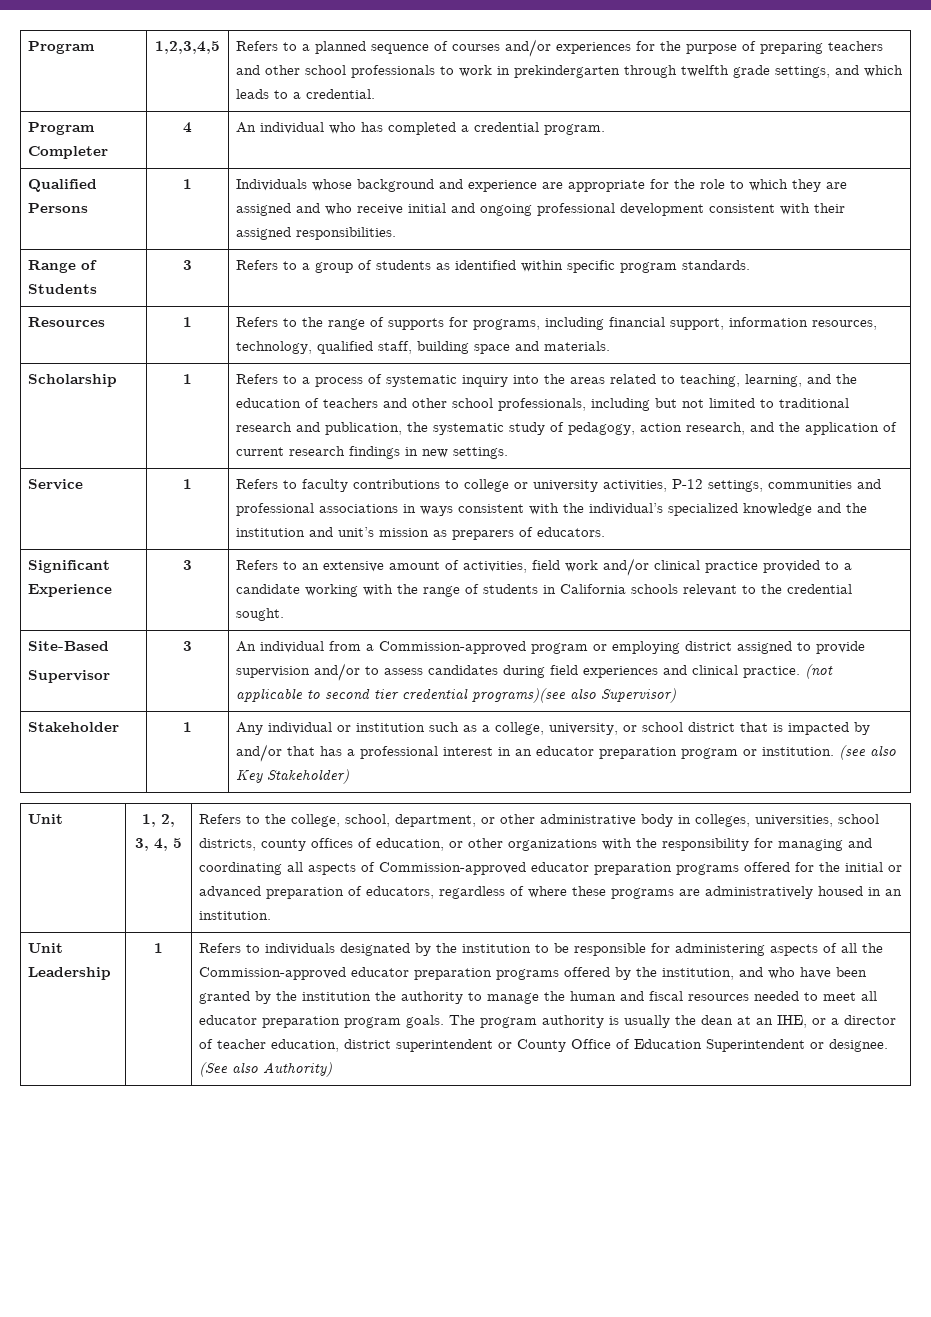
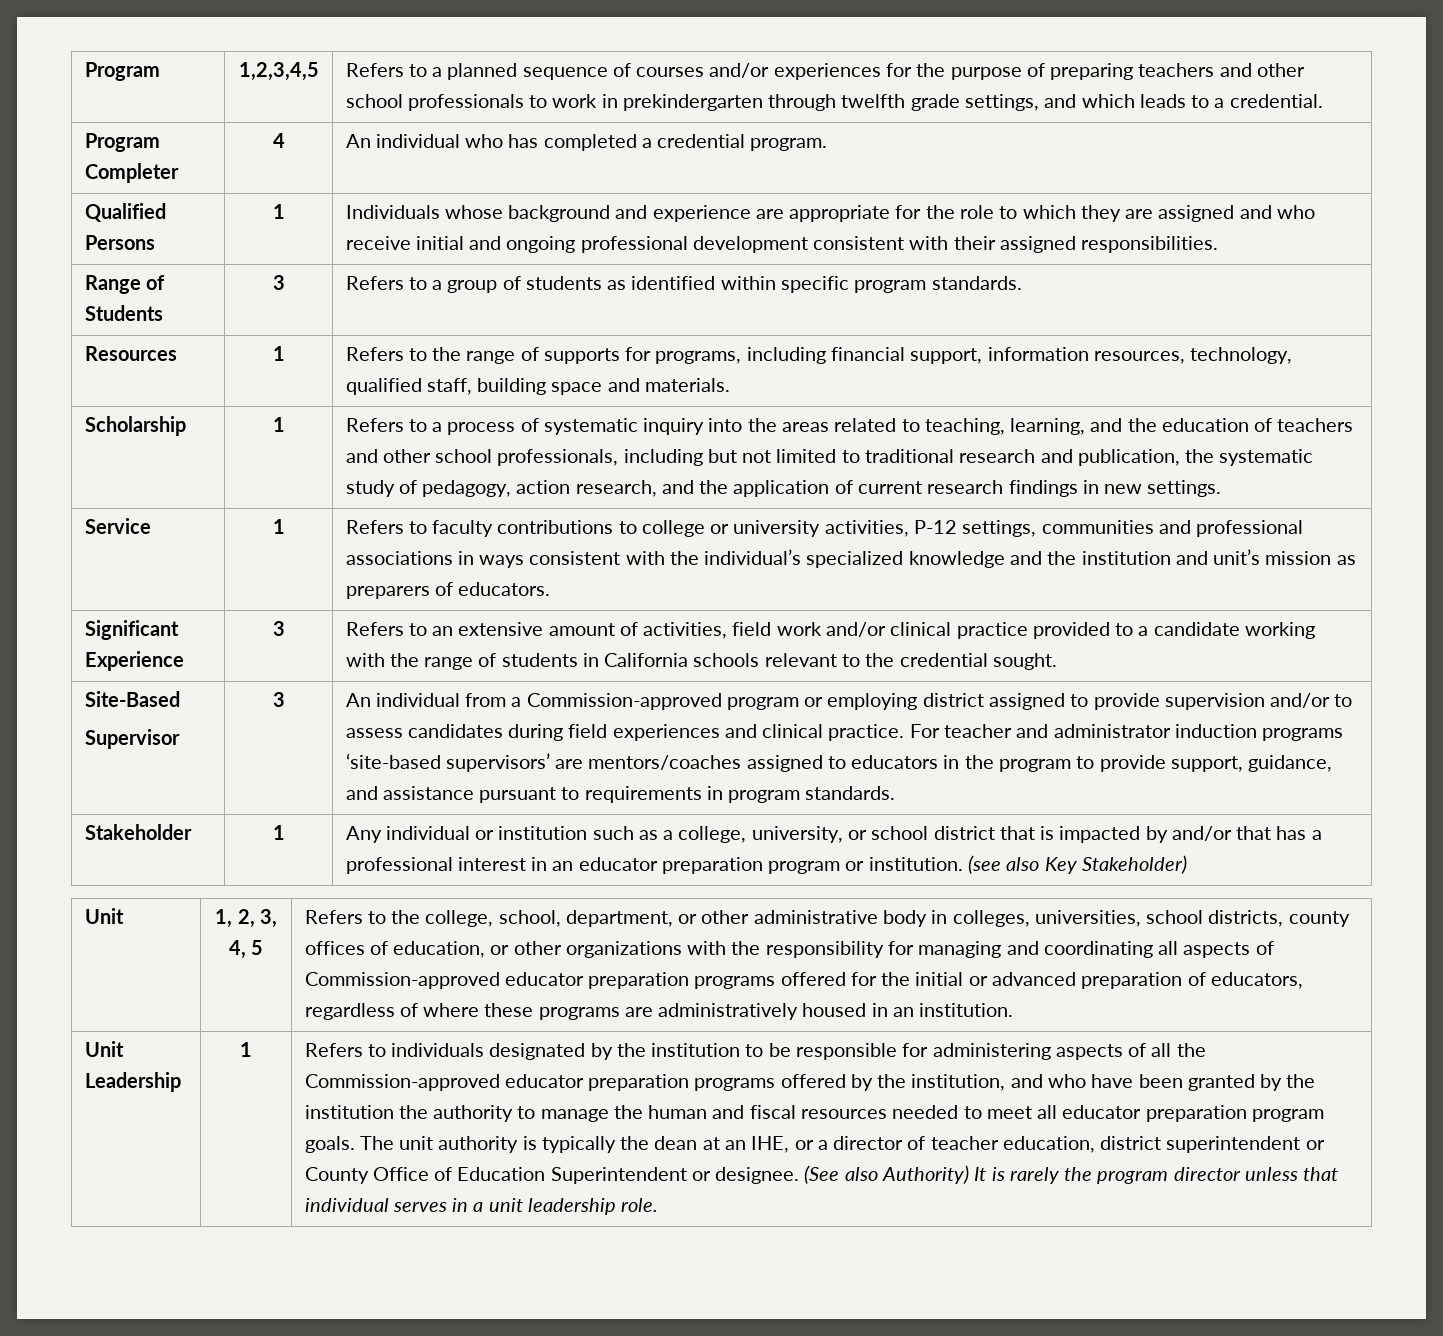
[805,664,834,679] [236,688,677,703] (not applicable to second tier credential programs)(see also Supervisor) -> [909,724,1344,741] [345,753,1333,772] [345,786,896,803] For teacher and administrator induction programs ‘site-based supervisors’ are mentors/coaches assigned to educators in the program to provide support, guidance, and assistance pursuant to requirements in program standards.
[480,1017,538,1028] program -> [399,1136,434,1150] unit
[624,1015,671,1028] usually -> [541,1136,616,1153] typically
(333, 1069) none -> [974,1167,1339,1184] [304,1198,659,1215] It is rarely the program director unless that individual serves in a unit leadership role.

